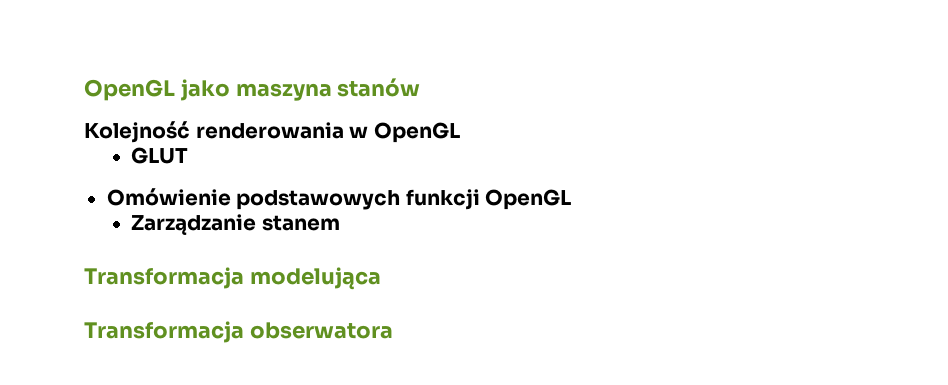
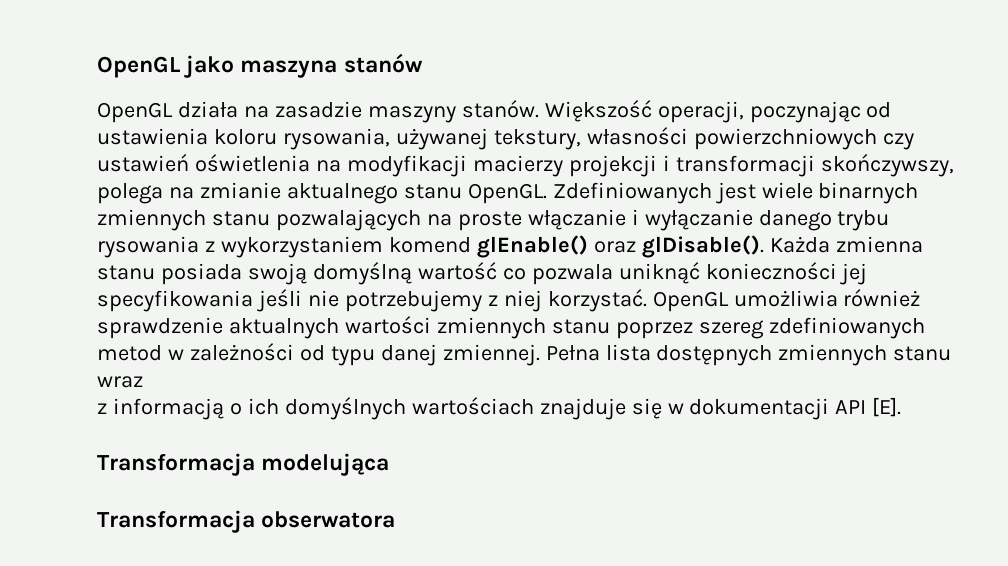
[84,121,460,143] [131,147,189,164] [106,188,572,210] [131,214,340,235] Kolejność renderowania w OpenGL // GLUT // Omówienie podstawowych funkcji OpenGL // Zarządzanie stanem -> [97,100,892,123] [97,127,914,150] [97,153,954,177] [97,182,919,204] [97,209,890,231] [97,235,923,258] [97,262,868,285] [97,289,921,312] [97,316,925,339] [97,343,952,366] [97,376,143,388] [97,397,902,420] OpenGL działa na zasadzie maszyny stanów. Większość operacji, poczynając od ustawienia koloru rysowania, używanej tekstury, własności powierzchniowych czy ustawień oświetlenia na modyfikacji macierzy projekcji i transformacji skończywszy, polega na zmianie aktualnego stanu OpenGL. Zdefiniowanych jest wiele binarnych zmiennych stanu pozwalających na proste włączanie i wyłączanie danego trybu rysowania z wykorzystaniem komend glEnable() oraz glDisable(). Każda zmienna stanu posiada swoją domyślną wartość co pozwala uniknąć konieczności jej specyfikowania jeśli nie potrzebujemy z niej korzystać. OpenGL umożliwia również sprawdzenie aktualnych wartości zmiennych stanu poprzez szereg zdefiniowanych metod w zależności od typu danej zmiennej. Pełna lista dostępnych zmiennych stanu wraz // z informacją o ich domyślnych wartościach znajduje się w dokumentacji API [E].

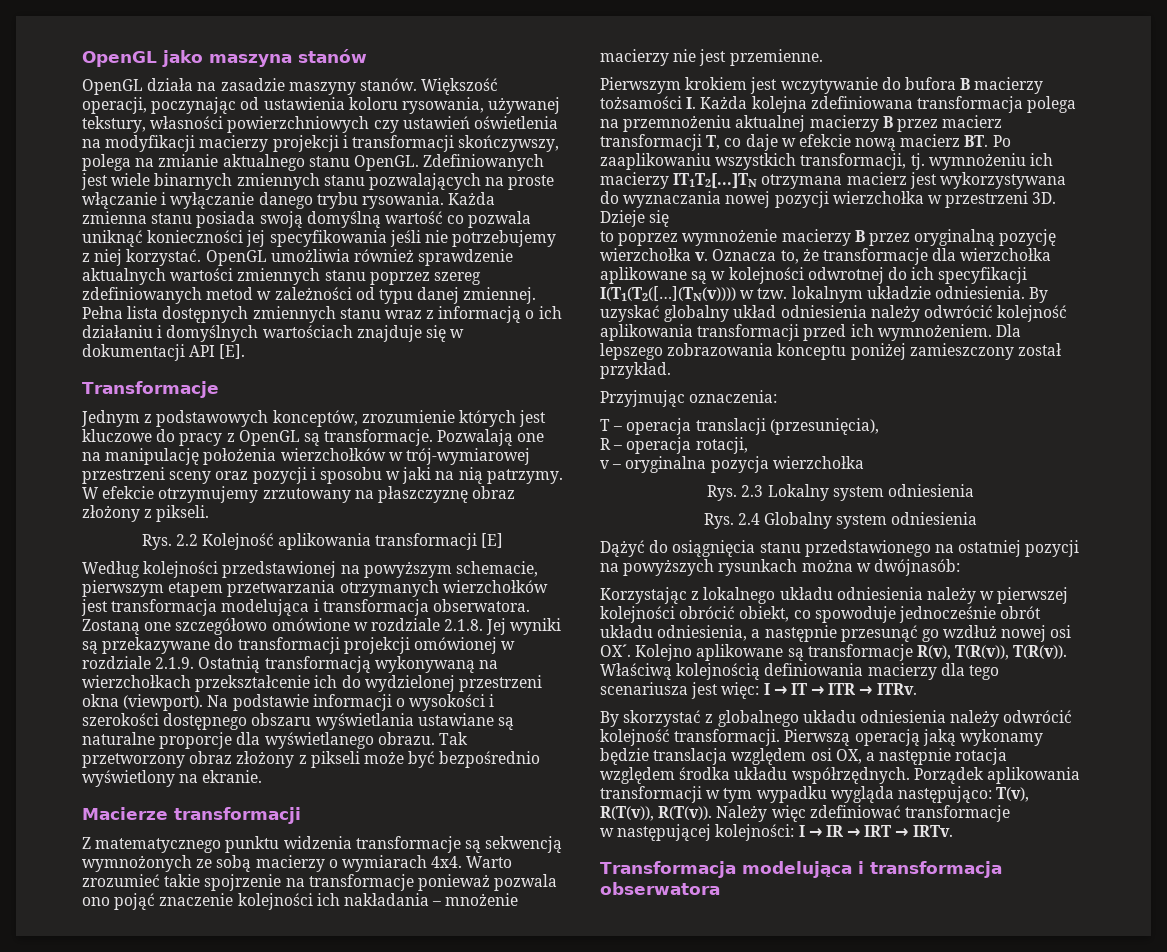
[97,235,764,258] rysowania z wykorzystaniem komend glEnable() oraz glDisable(). -> [361,192,444,209] rysowania.
(143, 382) // -> (422, 314) none
(279, 406) none -> [82,325,163,338] działaniu i
(902, 407) none -> [82,381,219,398] [81,410,547,427] [82,429,545,446] [82,448,530,465] [82,467,563,484] [82,486,516,503] [82,505,210,522] [141,533,504,550] [82,561,538,578] [82,580,548,597] [81,599,530,616] [82,618,562,635] [82,637,516,654] [82,656,498,673] [82,675,542,692] [82,694,495,711] [82,713,514,730] [82,732,468,749] [82,751,541,768] [82,770,263,787] [82,807,301,824] [82,836,563,853] [82,855,513,872] [82,874,558,891] [82,893,519,910] [600,49,823,66] [600,77,1044,94] [600,96,1077,113] [600,115,1003,132] [600,134,1011,151] [600,153,1053,170] [600,172,1066,189] [600,191,1057,208] [600,210,670,227] [600,229,1057,246] [600,248,1052,265] [600,267,1028,284] [600,286,1049,303] [600,305,1068,322] [600,324,1021,341] [600,343,1061,360] [600,362,671,379] [600,390,778,407] [600,418,879,435] [600,437,748,454] [600,456,864,473] [707,484,974,501] [703,512,978,529] [600,540,1080,557] [600,559,960,576] [600,587,1069,604] [600,606,1042,623] [600,625,1072,642] [600,644,1068,661] [600,663,999,680] [600,682,917,699] [600,710,1073,727] [600,729,1043,746] [600,748,1008,765] [600,767,1080,784] [600,786,1030,803] [600,805,1010,822] [600,824,953,841] // Transformacje // Jednym z podstawowych konceptów, zrozumienie których jest kluczowe do pracy z OpenGL są transformacje. Pozwalają one na manipulację położenia wierzchołków w trój-wymiarowej przestrzeni sceny oraz pozycji i sposobu w jaki na nią patrzymy. W efekcie otrzymujemy zrzutowany na płaszczyznę obraz złożony z pikseli. // Rys. 2.2 Kolejność aplikowania transformacji [E] // Według kolejności przedstawionej na powyższym schemacie, pierwszym etapem przetwarzania otrzymanych wierzchołków jest transformacja modelująca i transformacja obserwatora. Zostaną one szczegółowo omówione w rozdziale 2.1.8. Jej wyniki są przekazywane do transformacji projekcji omówionej w rozdziale 2.1.9. Ostatnią transformacją wykonywaną na wierzchołkach przekształcenie ich do wydzielonej przestrzeni okna (viewport). Na podstawie informacji o wysokości i szerokości dostępnego obszaru wyświetlania ustawiane są naturalne proporcje dla wyświetlanego obrazu. Tak przetworzony obraz złożony z pikseli może być bezpośrednio wyświetlony na ekranie. // Macierze transformacji // Z matematycznego punktu widzenia transformacje są sekwencją wymnożonych ze sobą macierzy o wymiarach 4x4. Warto zrozumieć takie spojrzenie na transformacje ponieważ pozwala ono pojąć znaczenie kolejności ich nakładania – mnożenie macierzy nie jest przemienne. // Pierwszym krokiem jest wczytywanie do bufora B macierzy tożsamości I. Każda kolejna zdefiniowana transformacja polega na przemnożeniu aktualnej macierzy B przez macierz transformacji T, co daje w efekcie nową macierz BT. Po zaaplikowaniu wszystkich transformacji, tj. wymnożeniu ich macierzy IT1T2[...]TN otrzymana macierz jest wykorzystywana do wyznaczania nowej pozycji wierzchołka w przestrzeni 3D. Dzieje się // to poprzez wymnożenie macierzy B przez oryginalną pozycję wierzchołka v. Oznacza to, że transformacje dla wierzchołka aplikowane są w kolejności odwrotnej do ich specyfikacji I(T1(T2([…](TN(v)))) w tzw. lokalnym układzie odniesienia. By uzyskać globalny układ odniesienia należy odwrócić kolejność aplikowania transformacji przed ich wymnożeniem. Dla lepszego zobrazowania konceptu poniżej zamieszczony został przykład. // Przyjmując oznaczenia: // T – operacja translacji (przesunięcia), // R – operacja rotacji, // v – oryginalna pozycja wierzchołka // Rys. 2.3 Lokalny system odniesienia // Rys. 2.4 Globalny system odniesienia // Dążyć do osiągnięcia stanu przedstawionego na ostatniej pozycji na powyższych rysunkach można w dwójnasób: // Korzystając z lokalnego układu odniesienia należy w pierwszej kolejności obrócić obiekt, co spowoduje jednocześnie obrót układu odniesienia, a następnie przesunąć go wzdłuż nowej osi OX´. Kolejno aplikowane są transformacje R(v), T(R(v)), T(R(v)). Właściwą kolejnością definiowania macierzy dla tego scenariusza jest więc: I → IT → ITR → ITRv. // By skorzystać z globalnego układu odniesienia należy odwrócić kolejność transformacji. Pierwszą operacją jaką wykonamy będzie translacja względem osi OX, a następnie rotacja względem środka układu współrzędnych. Porządek aplikowania transformacji w tym wypadku wygląda następująco: T(v), R(T(v)), R(T(v)). Należy więc zdefiniować transformacje // w następującej kolejności: I → IR → IRT → IRTv.
[97,510,255,533] // Transformacja -> [857,861,1002,878] i transformacja

